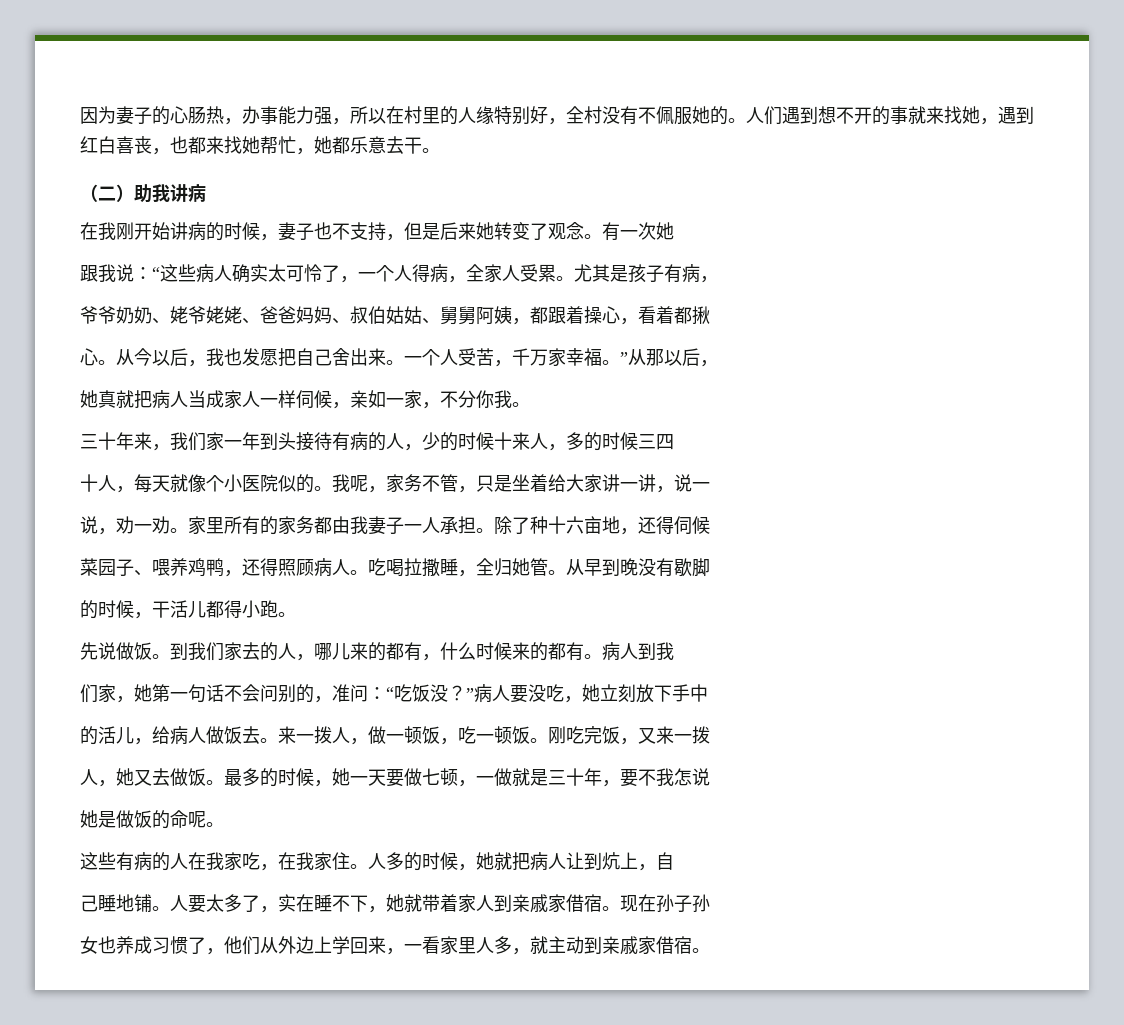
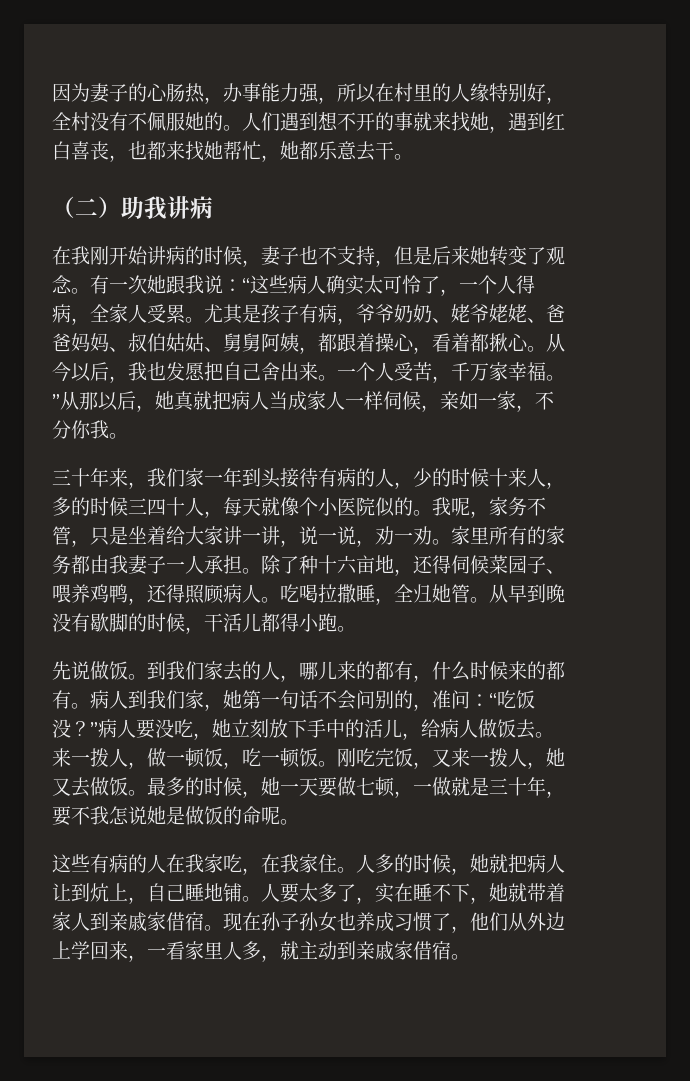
(674, 231) // -> (166, 284) none
(718, 279) // -> (356, 321) none
(710, 315) // -> (508, 342) none
(718, 363) // -> (155, 408) none
(674, 442) // -> (166, 507) none
(710, 486) // -> (337, 537) none
(710, 525) // -> (489, 564) none
(710, 567) // -> (128, 622) none
(674, 651) // -> (166, 699) none
(708, 693) // -> (345, 728) none
(710, 735) // -> (508, 757) none
(710, 777) // -> (147, 815) none
(674, 861) // -> (166, 892) none
(710, 903) // -> (319, 921) none

